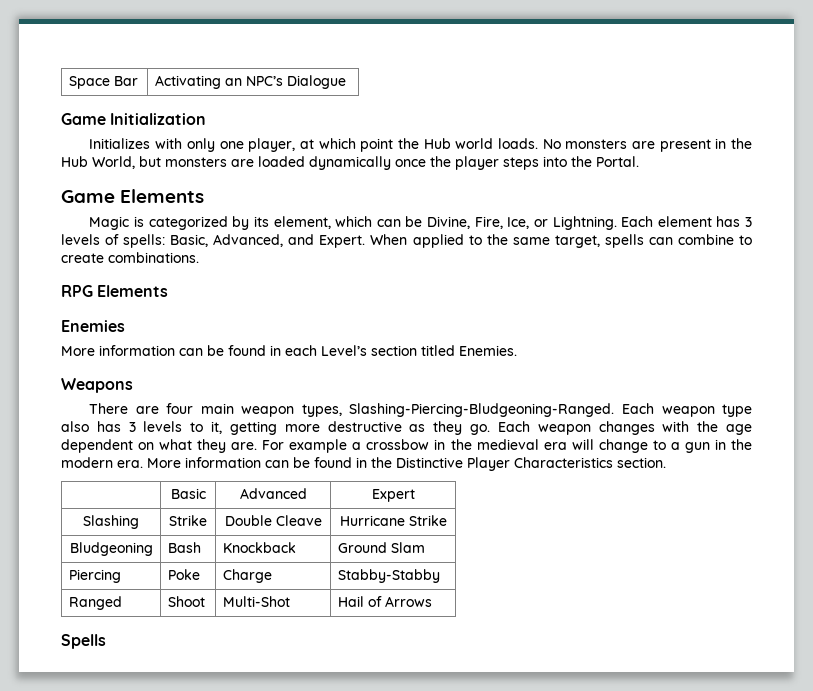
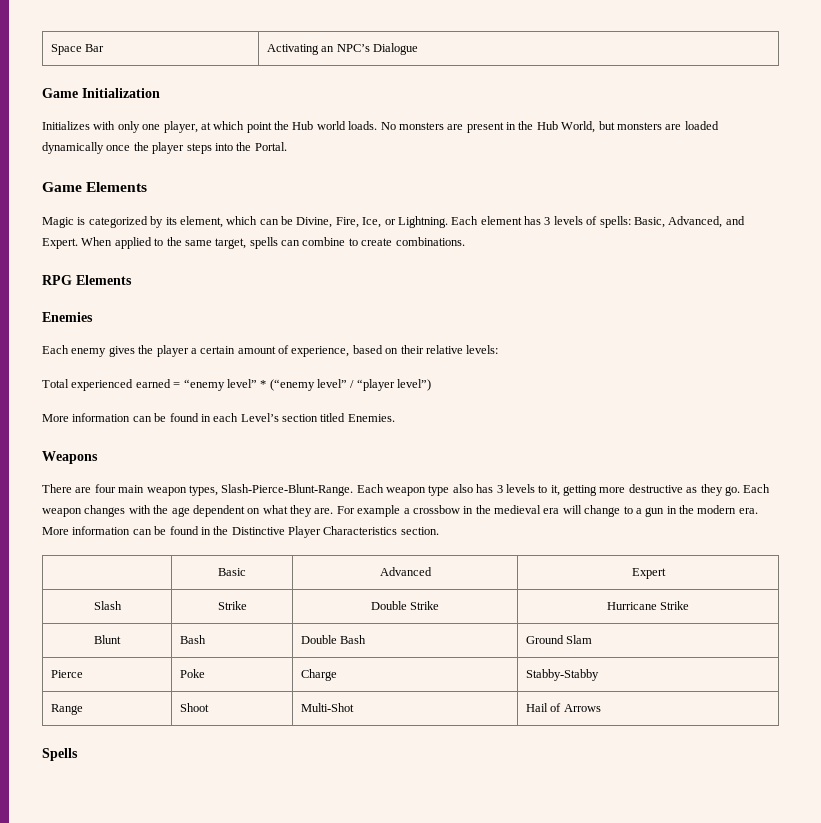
(125, 326) none -> [42,345,499,357] [42,379,432,391] // Each enemy gives the player a certain amount of experience, based on their relative levels: // Total experienced earned = “enemy level” * (“enemy level” / “player level”)
[349,403,615,417] Slashing-Piercing-Bludgeoning-Ranged. -> [221,484,354,496] Slash-Pierce-Blunt-Range.
[83,515,139,529] Slashing -> [93,601,122,610] Slash
[275,515,322,526] Cleave -> [410,601,440,610] Strike
[69,542,153,556] [167,542,201,553] [222,542,296,553] Bludgeoning | Bash | Knockback -> [94,635,121,644] [179,635,206,644] [300,635,367,644] Blunt | Bash | Double Bash
[68,569,121,583] Piercing -> [50,670,83,678] Pierce
[68,596,122,610] Ranged -> [50,704,83,715] Range

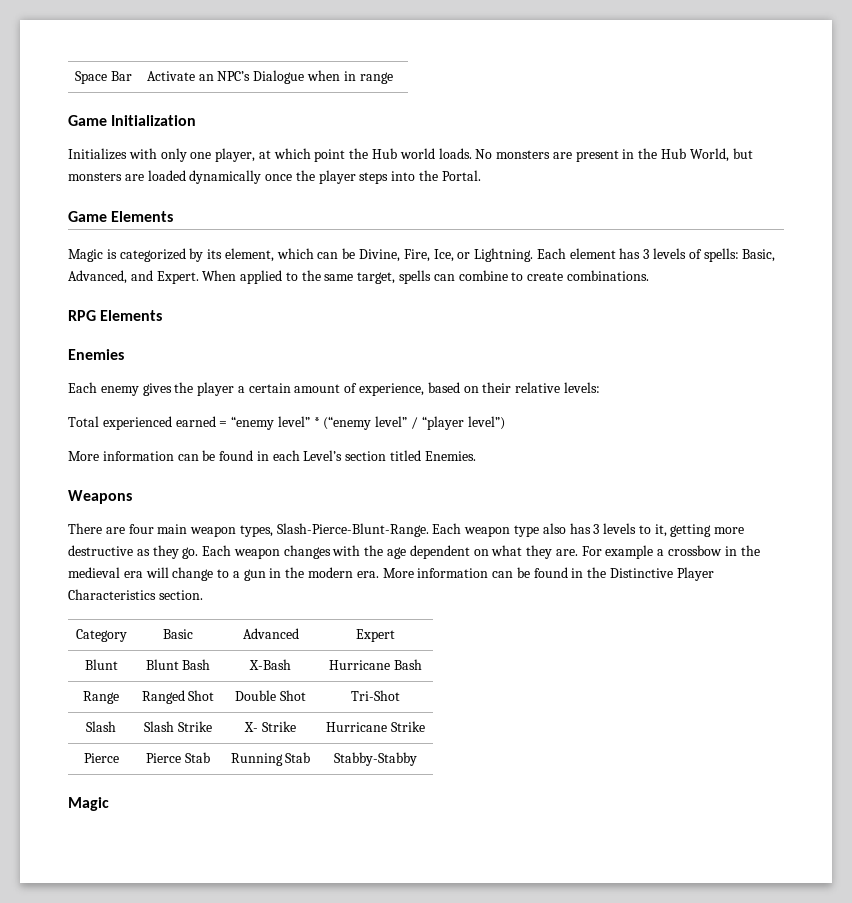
[266,44,319,55] Activating -> [146,71,195,81] Activate
(418, 49) none -> [307,70,393,84] when in range
(439, 531) none -> [75,629,127,642] Category
(666, 573) none -> [84,659,118,670] [145,659,211,670] [249,659,291,670] [329,659,422,670] [83,691,119,704] [141,690,215,704] [235,690,306,701] [351,690,400,701] // Blunt | Blunt Bash | X-Bash | Hurricane Bash // Range | Ranged Shot | Double Shot | Tri-Shot
[217,601,247,610] [370,601,407,610] Strike | Double -> [144,721,212,732] [244,722,259,732] Slash Strike | X-
[94,635,121,644] [179,635,206,644] [300,635,367,644] [525,635,593,644] [50,670,83,678] [179,669,205,678] [300,669,337,681] [525,669,599,681] [50,704,83,715] [179,703,209,712] [300,703,354,712] [525,703,601,712] [42,748,78,761] Blunt | Bash | Double Bash | Ground Slam // Pierce | Poke | Charge | Stabby-Stabby // Range | Shoot | Multi-Shot | Hail of Arrows // Spells -> [83,753,119,763] [146,752,210,763] [230,752,311,766] [334,752,417,766] [68,797,109,811] Pierce | Pierce Stab | Running Stab | Stabby-Stabby // Magic

